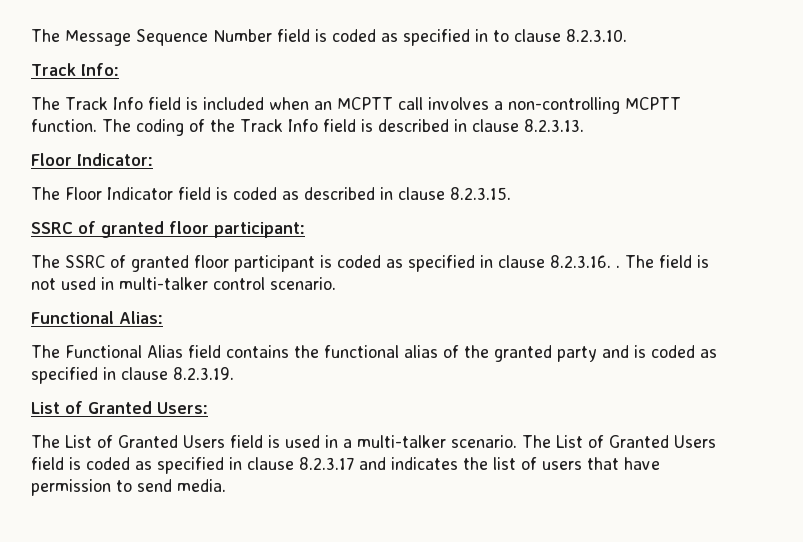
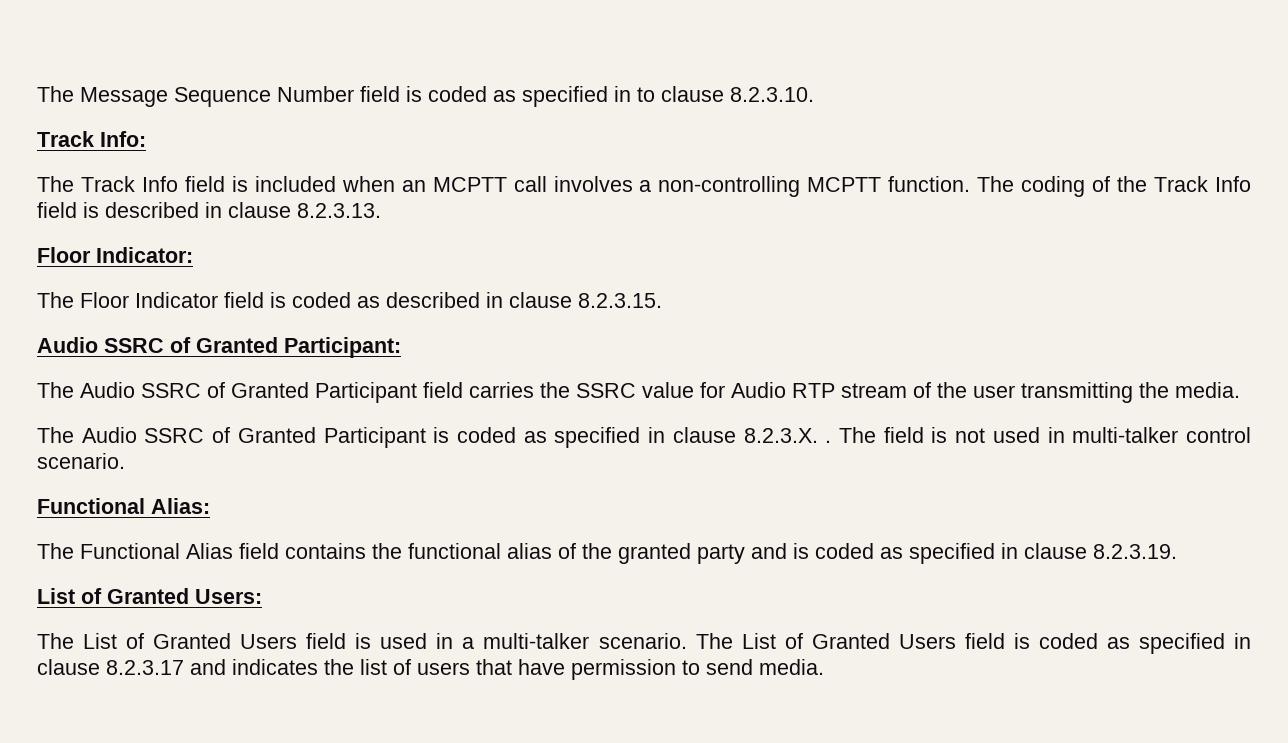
[31,221,305,238] [31,255,611,272] SSRC of granted floor participant: // The SSRC of granted floor participant is coded as specified in clause 8.2.3.16. -> [37,337,401,358] [37,382,1240,403] [37,427,818,448] Audio SSRC of Granted Participant: // The Audio SSRC of Granted Participant field carries the SSRC value for Audio RTP stream of the user transmitting the media. // The Audio SSRC of Granted Participant is coded as specified in clause 8.2.3.X.

